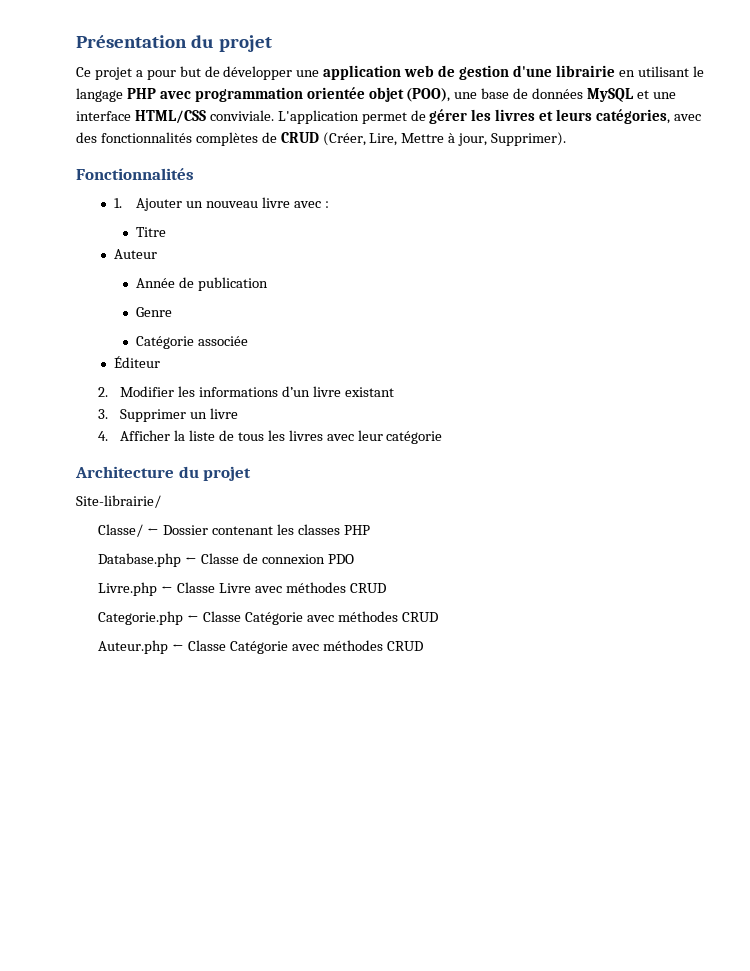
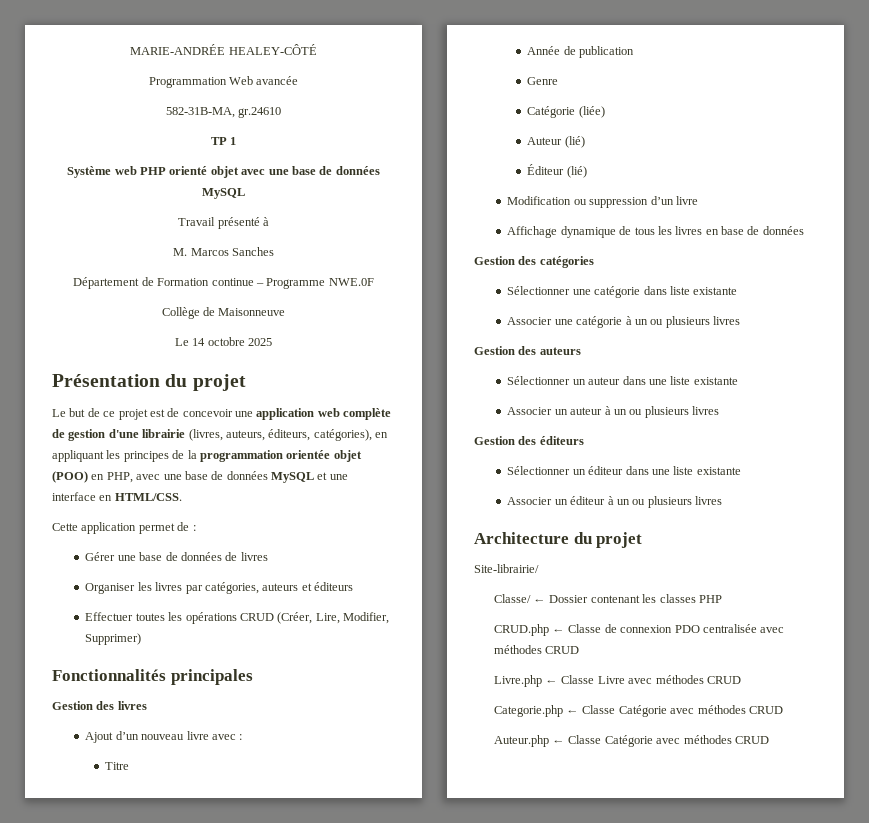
[76,35,272,52] [76,66,293,80] Présentation du projet // Ce projet a pour but de développer -> [130,44,317,55] [148,76,299,88] [165,107,282,118] [210,137,237,145] [67,166,380,178] [202,188,245,199] [178,217,269,229] [173,247,274,256] [73,277,374,289] [161,307,286,319] [174,337,273,346] [52,374,246,391] [52,408,233,420] MARIE-ANDRÉE HEALEY-CÔTÉ // Programmation Web avancée // 582-31B-MA, gr.24610 // TP 1 // Système web PHP orienté objet avec une base de données MySQL // Travail présenté à // M. Marcos Sanches // Département de Formation continue – Programme NWE.0F // Collège de Maisonneuve // Le 14 octobre 2025 // Présentation du projet // Le but de ce projet est de concevoir
(435, 71) none -> [343,408,392,420] complète
[618,66,704,77] [76,87,451,102] en utilisant le langage PHP avec programmation orientée objet (POO), -> [188,429,388,441] [52,450,362,462] [52,471,161,483] (livres, auteurs, éditeurs, catégories), en appliquant les principes de la programmation orientée objet (POO) en PHP, avec
[134,109,701,124] [76,132,567,146] [76,168,194,180] [114,198,204,211] HTML/CSS conviviale. L'application permet de gérer les livres et leurs catégories, avec des fonctionnalités complètes de CRUD (Créer, Lire, Mettre à jour, Supprimer). // Fonctionnalités // 1. Ajouter un -> [99,493,182,501] [52,522,196,534] [85,552,268,561] [85,582,354,594] [85,612,390,624] [85,633,142,645] [52,669,253,685] [52,701,147,710] [85,731,139,743] en HTML/CSS. // Cette application permet de : // Gérer une base de données de livres // Organiser les livres par catégories, auteurs et éditeurs // Effectuer toutes les opérations CRUD (Créer, Lire, Modifier, Supprimer) // Fonctionnalités principales // Gestion des livres // Ajout d’un
[114,249,158,259] // Auteur -> (130, 766) none
[198,336,249,346] [114,356,161,368] [98,386,394,397] [98,408,239,422] [98,430,443,444] associée // Éditeur // 2. Modifier les informations d’un livre existant // 3. Supprimer un livre // 4. Afficher la liste de tous les livres avec leur catégorie -> [578,106,605,118] [527,136,585,148] [527,164,587,178] [507,196,698,208] [507,226,804,238] [474,256,594,268] [507,286,738,298] [507,316,741,328] [474,346,581,355] [507,376,738,385] [507,406,720,418] [474,436,584,445] [507,466,741,475] [507,496,723,508] (liée) // Auteur (lié) // Éditeur (lié) // Modification ou suppression d’un livre // Affichage dynamique de tous les livres en base de données // Gestion des catégories // Sélectionner une catégorie dans liste existante // Associer une catégorie à un ou plusieurs livres // Gestion des auteurs // Sélectionner un auteur dans une liste existante // Associer un auteur à un ou plusieurs livres // Gestion des éditeurs // Sélectionner un éditeur dans une liste existante // Associer un éditeur à un ou plusieurs livres
[98,553,182,567] Database.php -> [493,624,549,636] CRUD.php
(354, 559) none -> [702,624,785,633] [493,645,580,654] centralisée avec méthodes CRUD

